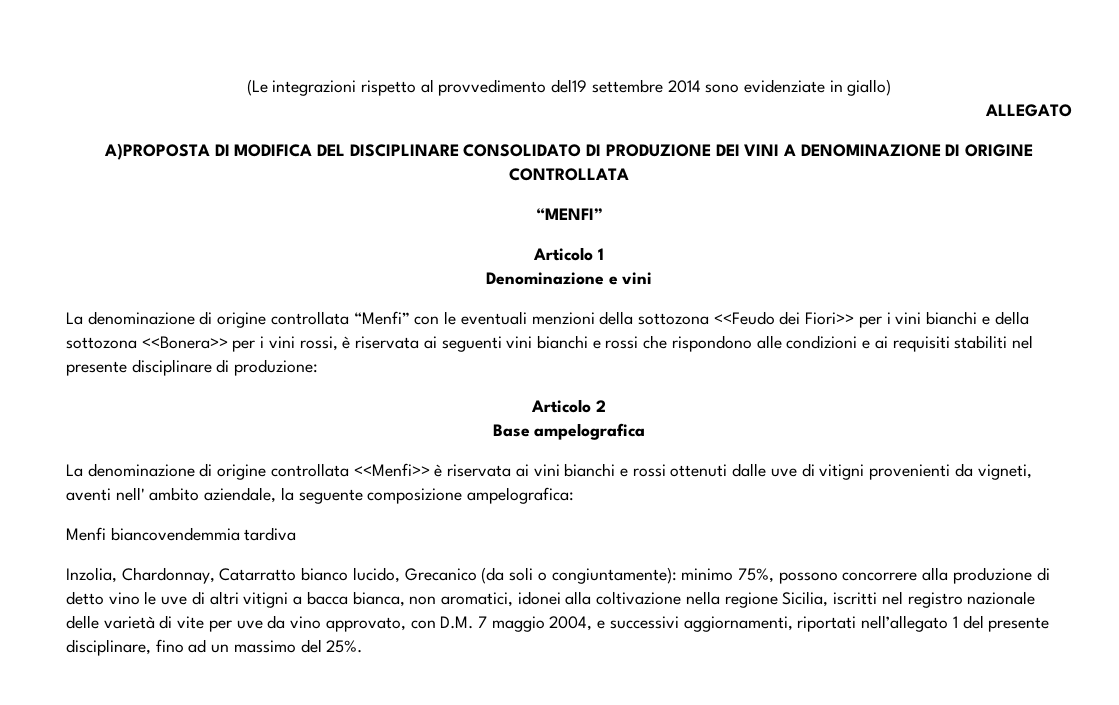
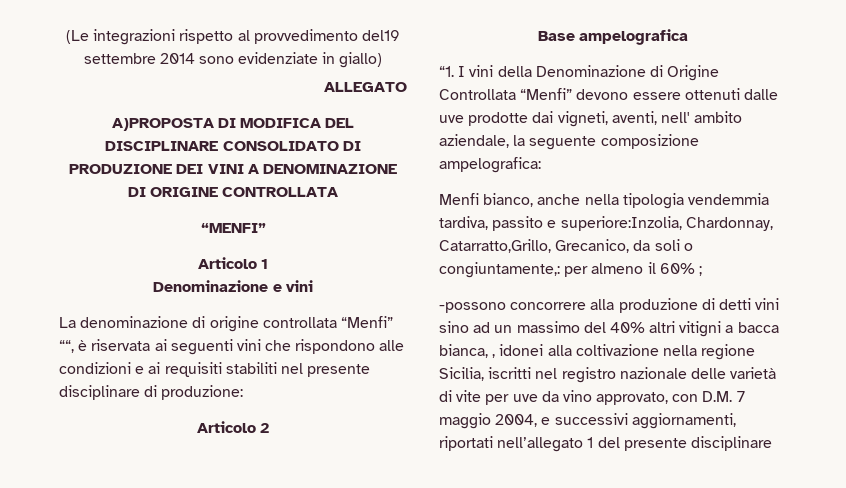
[414,311,1029,328] [66,336,338,352] con le eventuali menzioni della sottozona <<Feudo dei Fiori>> per i vini bianchi e della sottozona <<Bonera>> per i vini rossi, -> [59,340,74,353] ““,
[536,335,639,349] bianchi e rossi -> (261, 345) none
[66,463,1032,480] [66,488,111,501] La denominazione di origine controllata <<Menfi>> è riservata ai vini bianchi e rossi ottenuti dalle uve di vitigni provenienti da vigneti, aventi -> [439,65,720,81] [439,88,778,100] [439,111,657,127] “1. I vini della Denominazione di Origine Controllata “Menfi” devono essere ottenuti dalle uve prodotte dai vigneti, aventi,
[110,527,297,541] [66,567,1050,584] [66,591,205,605] biancovendemmia tardiva // Inzolia, Chardonnay, Catarratto bianco lucido, Grecanico (da soli o congiuntamente): minimo 75%, possono concorrere alla produzione di detto vino le uve di -> [483,193,769,209] [439,216,773,231] [439,239,693,253] [439,262,702,278] [439,298,780,313] [439,321,645,333] bianco, anche nella tipologia vendemmia tardiva, passito e superiore:Inzolia, Chardonnay, Catarratto,Grillo, Grecanico, da soli o congiuntamente,: per almeno il 60% ; // -possono concorrere alla produzione di detti vini sino ad un massimo del 40%
[409,592,513,607] non aromatici, -> [492,354,496,358] ,
[66,639,363,656] disciplinare, fino ad un massimo del 25%. -> [690,436,772,451] disciplinare

